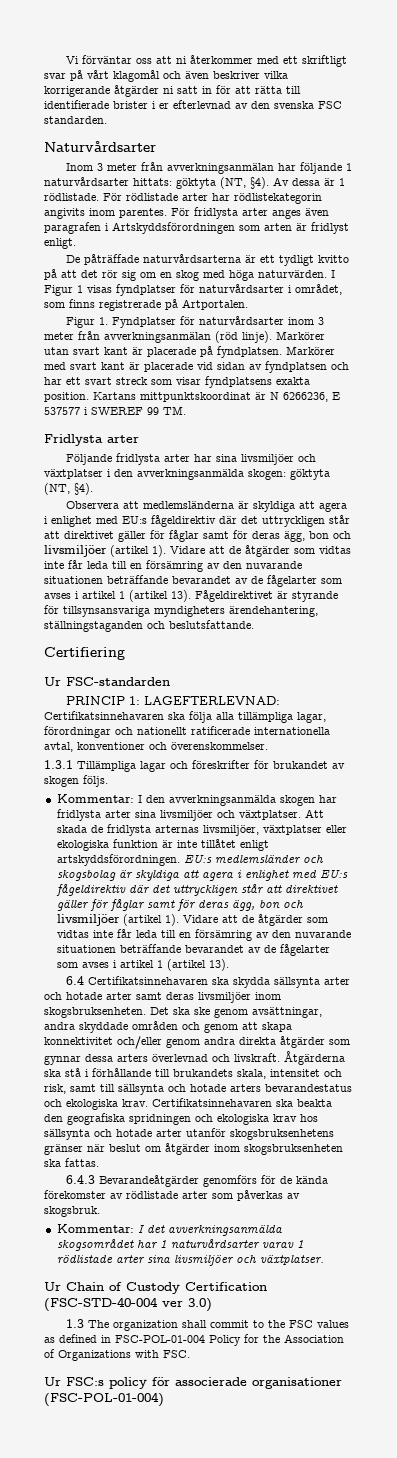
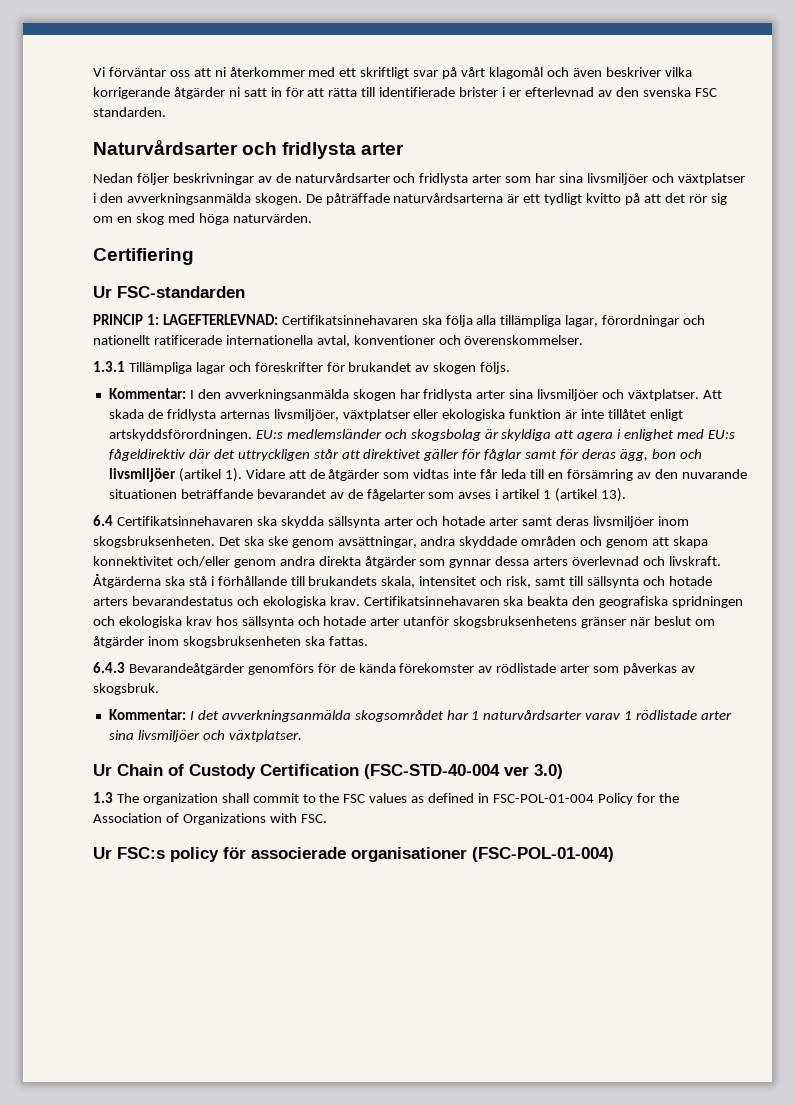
[66,162,353,174] [44,177,345,189] [44,193,322,204] [44,207,329,219] [44,222,349,234] [44,238,76,249] // Inom 3 meter från avverkningsanmälan har följande 1 naturvårdsarter hittats: göktyta (NT, §4). Av dessa är 1 rödlistade. För rödlistade arter har rödlistekategorin angivits inom parentes. För fridlysta arter anges även paragrafen i Artskyddsförordningen som arten är fridlyst enligt. // -> [242,142,405,159] [93,173,745,185] [93,193,302,205] och fridlysta arter // Nedan följer beskrivningar av de naturvårdsarter och fridlysta arter som har sina livsmiljöer och växtplatser i den avverkningsanmälda skogen.
[331,270,335,278] [44,284,342,296] [44,299,248,311] [66,316,325,328] [44,331,325,343] [44,346,335,358] [44,361,349,373] [44,376,310,388] [44,392,340,402] [44,406,186,415] [44,434,139,446] [66,453,317,465] [44,469,330,480] [44,483,93,495] [66,501,348,512] [44,515,350,527] [44,530,351,542] [44,545,351,557] [44,560,302,572] [44,575,342,587] [44,590,338,602] [44,605,318,617] [44,620,254,632] I Figur 1 visas fyndplatser för naturvårdsarter i området, som finns registrerade på Artportalen. // Figur 1. Fyndplatser för naturvårdsarter inom 3 meter från avverkningsanmälan (röd linje). Markörer utan svart kant är placerade på fyndplatsen. Markörer med svart kant är placerade vid sidan av fyndplatsen och har ett svart streck som visar fyndplatsens exakta position. Kartans mittpunktskoordinat är N 6266236, E 537577 i SWEREF 99 TM. // Fridlysta arter // Följande fridlysta arter har sina livsmiljöer och växtplatser i den avverkningsanmälda skogen: göktyta (NT, §4). // Observera att medlemsländerna är skyldiga att agera i enlighet med EU:s fågeldirektiv där det uttryckligen står att direktivet gäller för fåglar samt för deras ägg, bon och livsmiljöer (artikel 1). Vidare att de åtgärder som vidtas inte får leda till en försämring av den nuvarande situationen beträffande bevarandet av de fågelarter som avses i artikel 1 (artikel 13). Fågeldirektivet är styrande för tillsynsansvariga myndigheters ärendehantering, ställningstaganden och beslutsfattande. -> (312, 218) none

